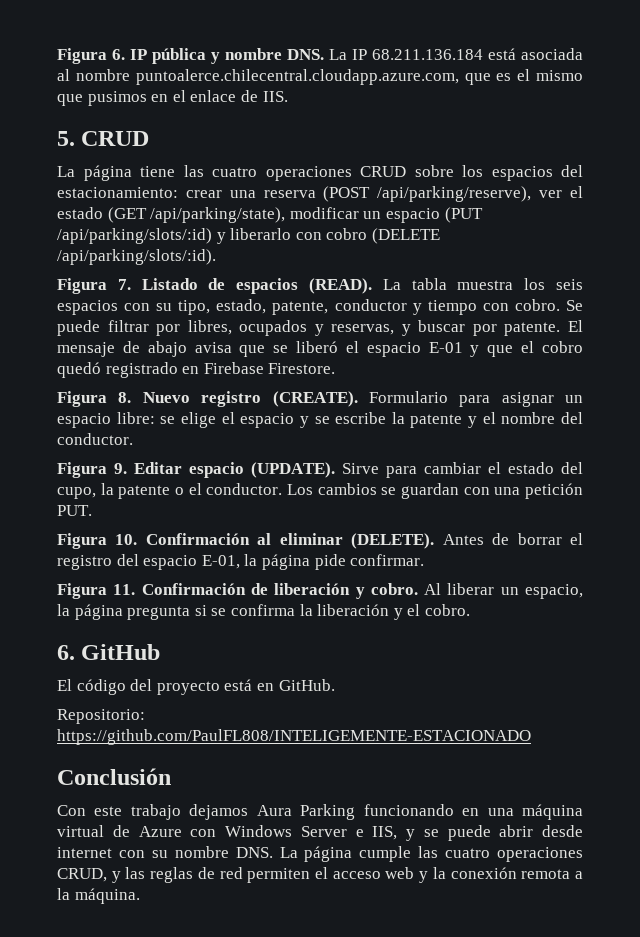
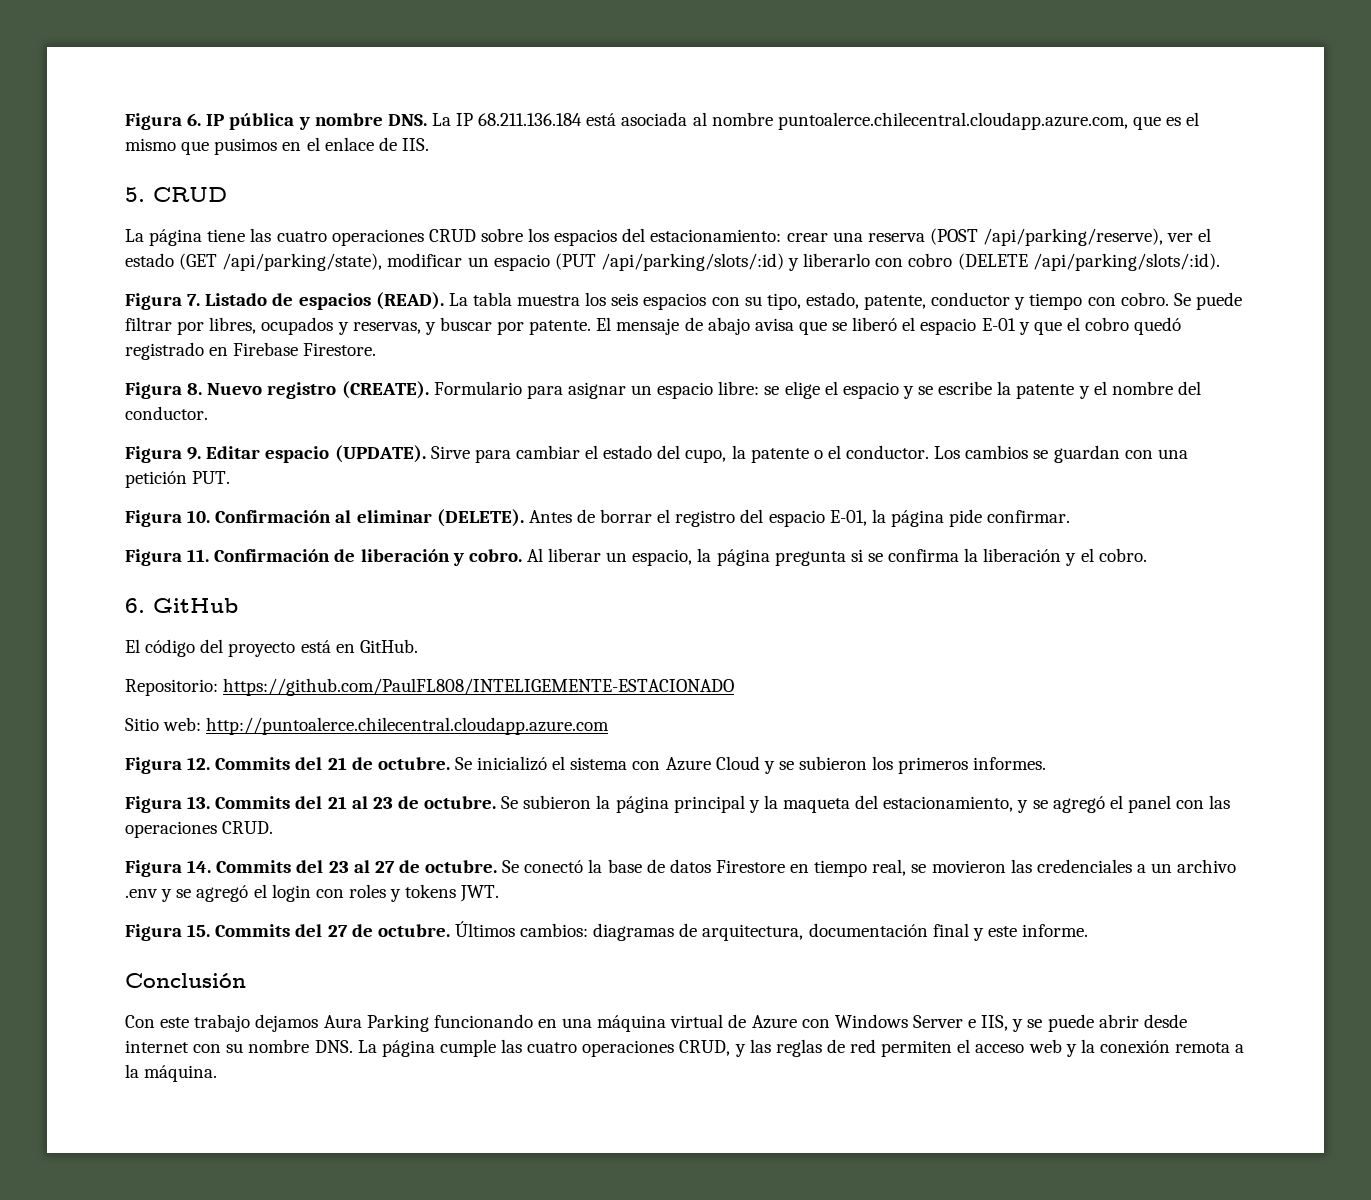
(531, 737) none -> [125,717,610,735] [125,756,1047,774] [125,795,1231,813] [125,821,274,838] [125,859,1237,877] [125,884,500,902] [125,921,1089,941] // Sitio web: http://puntoalerce.chilecentral.cloudapp.azure.com // Figura 12. Commits del 21 de octubre. Se inicializó el sistema con Azure Cloud y se subieron los primeros informes. // Figura 13. Commits del 21 al 23 de octubre. Se subieron la página principal y la maqueta del estacionamiento, y se agregó el panel con las operaciones CRUD. // Figura 14. Commits del 23 al 27 de octubre. Se conectó la base de datos Firestore en tiempo real, se movieron las credenciales a un archivo .env y se agregó el login con roles y tokens JWT. // Figura 15. Commits del 27 de octubre. Últimos cambios: diagramas de arquitectura, documentación final y este informe.

